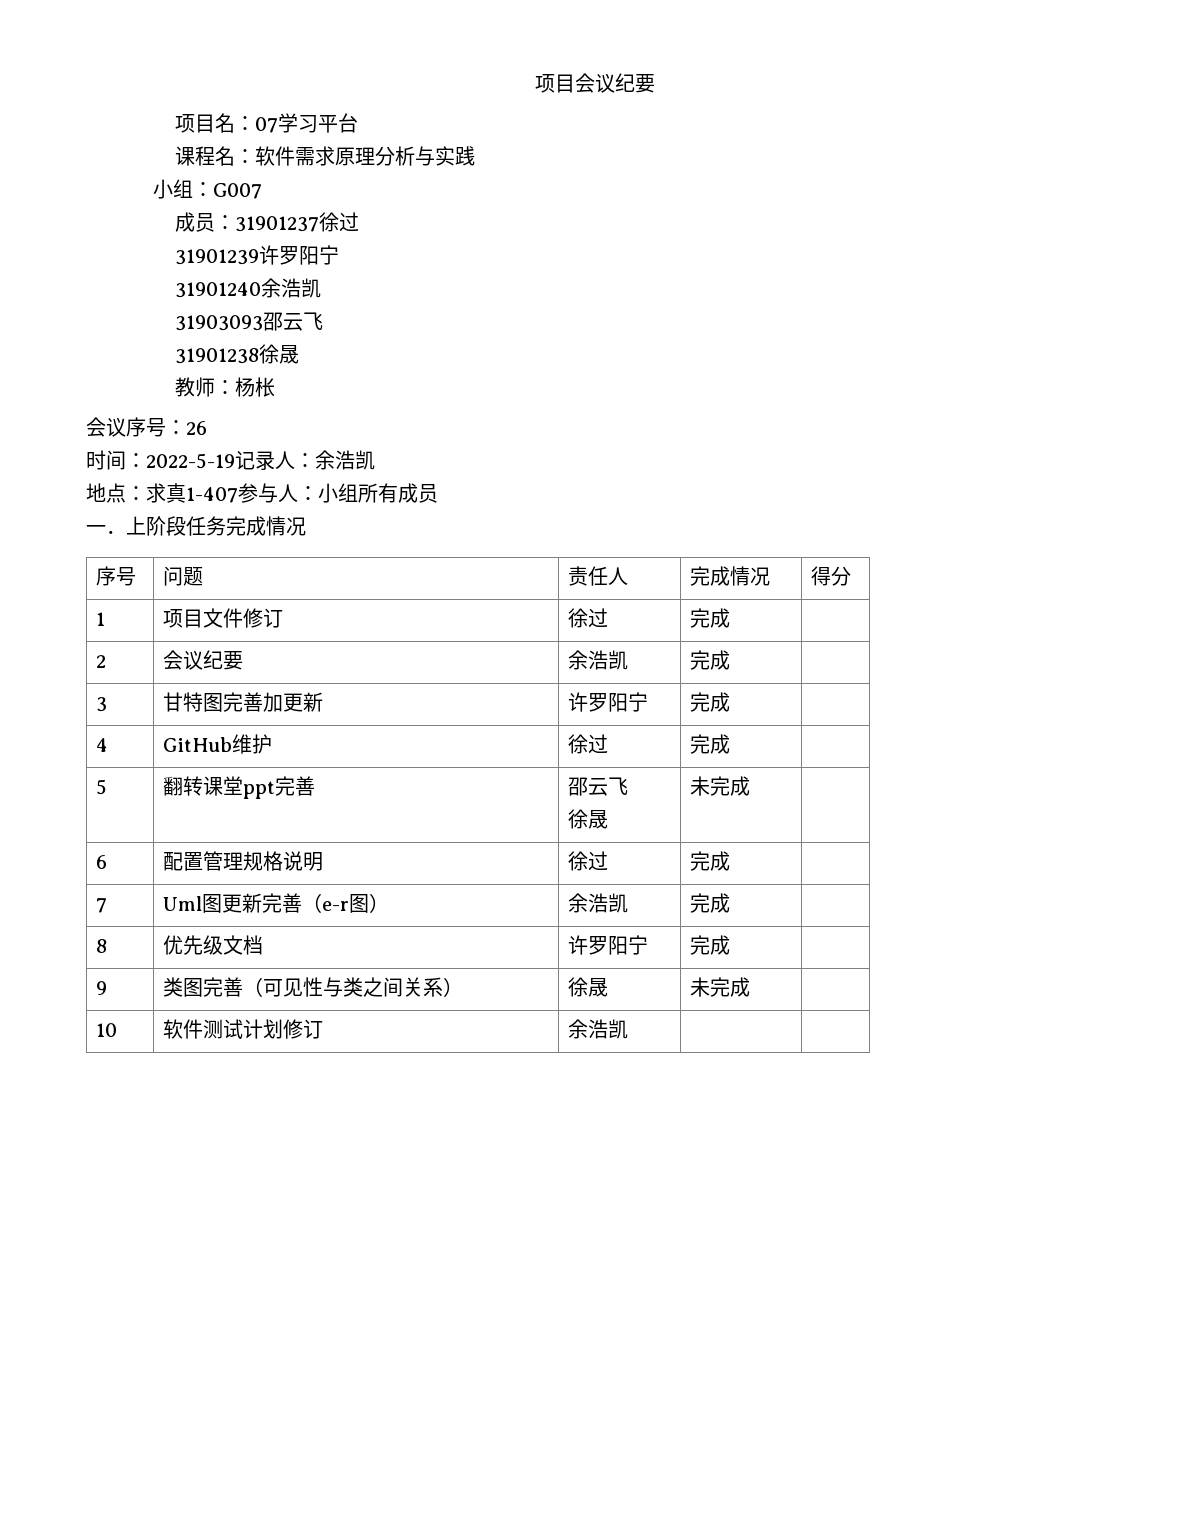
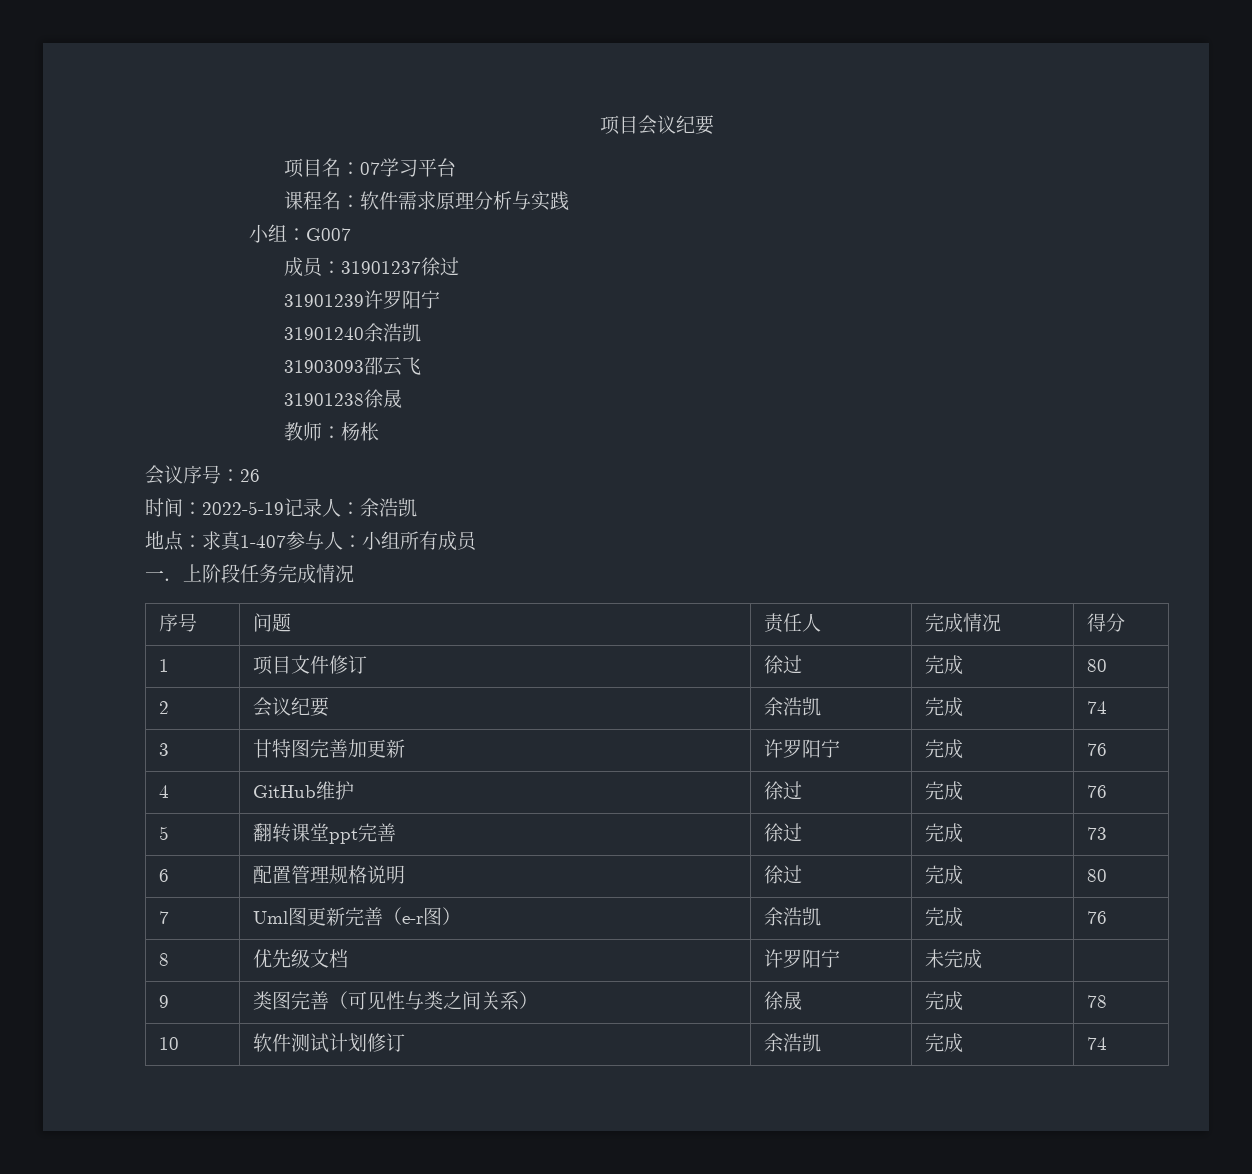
(730, 618) none -> [1086,659,1107,672] 80
(730, 660) none -> [1086,701,1107,714] 74
(730, 702) none -> [1086,743,1107,756] 76
(730, 744) none -> [1086,785,1107,798] 76
[567,777,628,796] [567,809,608,829] [689,776,750,796] 邵云飞 // 徐晟 | 未完成 | -> [763,823,802,842] [924,823,963,843] [1086,827,1107,840] 徐过 | 完成 | 73
(730, 861) none -> [1086,869,1107,882] 80
(730, 903) none -> [1086,911,1107,924] 76
(648, 945) none -> [924,949,944,968] 未
[689,977,750,997] 未完成 | -> [924,991,963,1011] [1086,995,1107,1008] 完成 | 78
(628, 1029) | -> [924,1033,963,1053] [1086,1037,1107,1050] 完成 | 74

